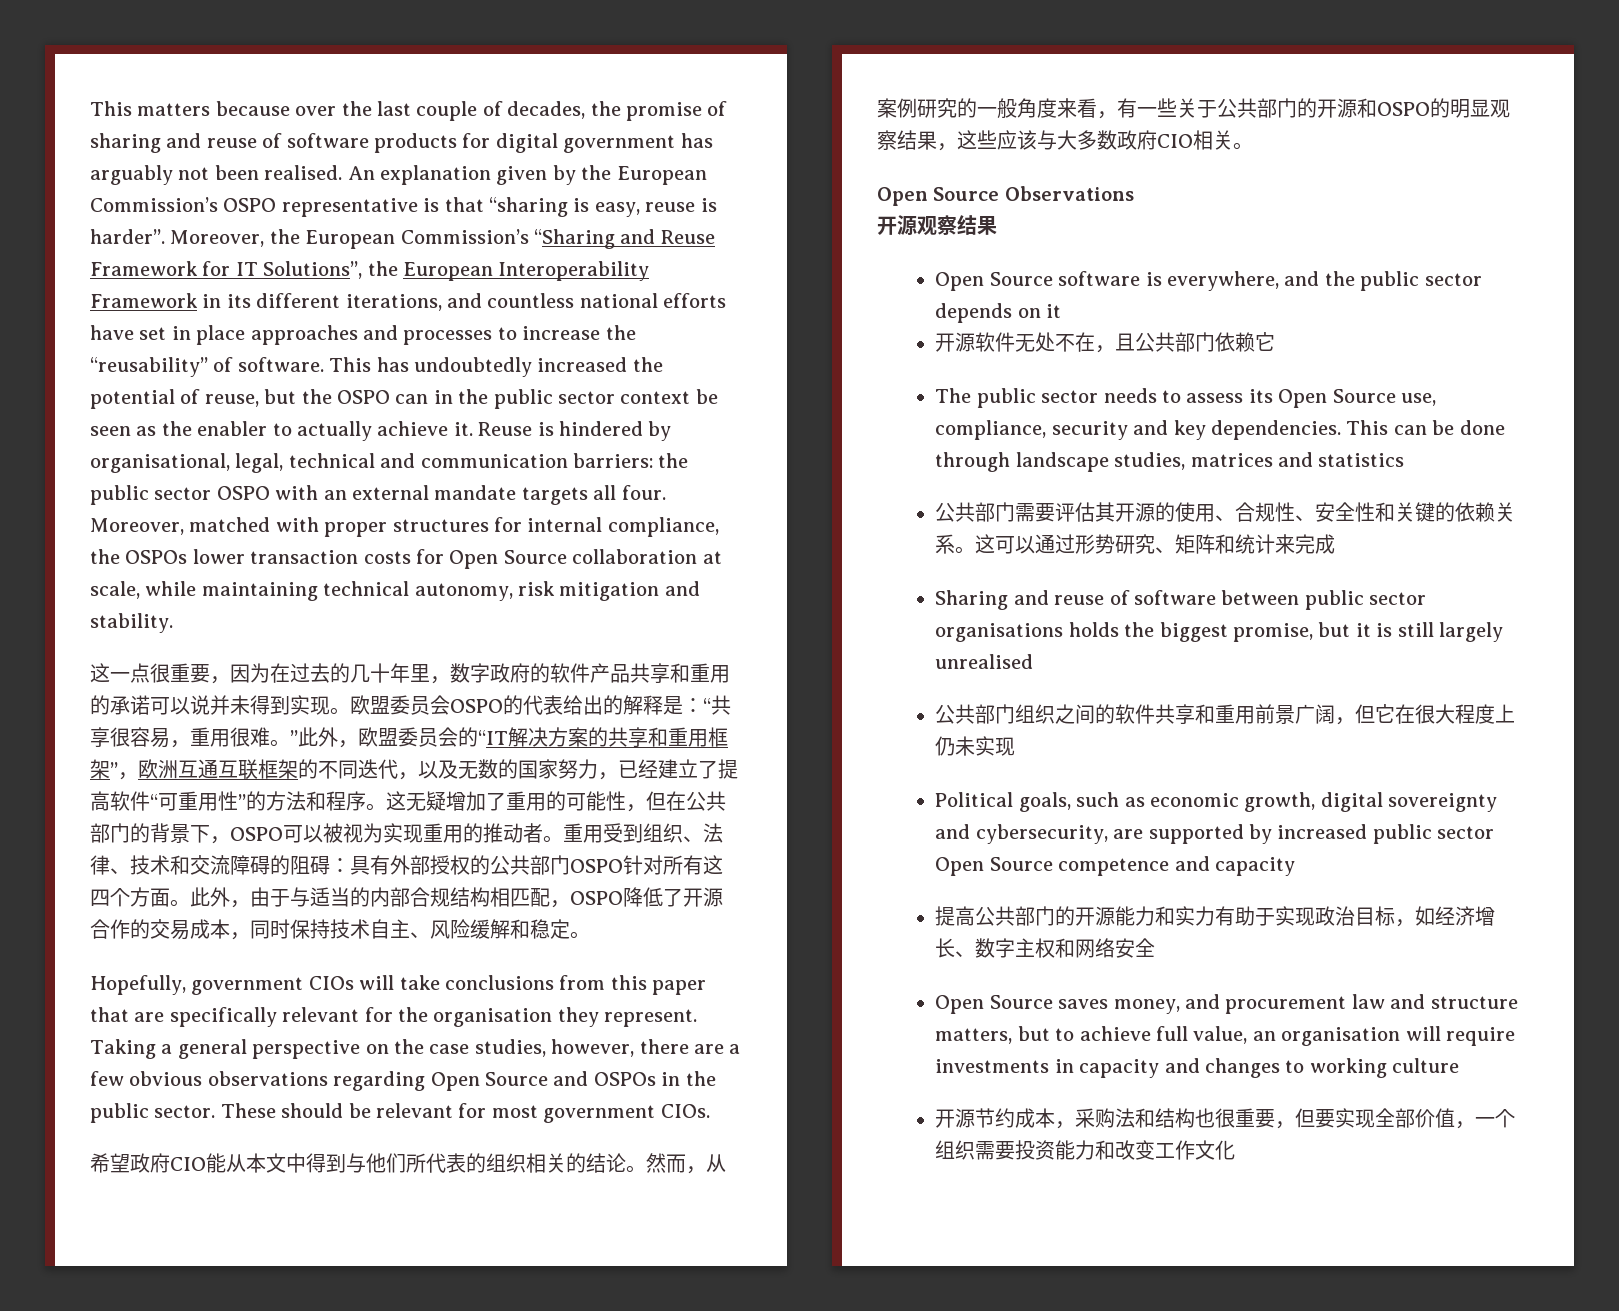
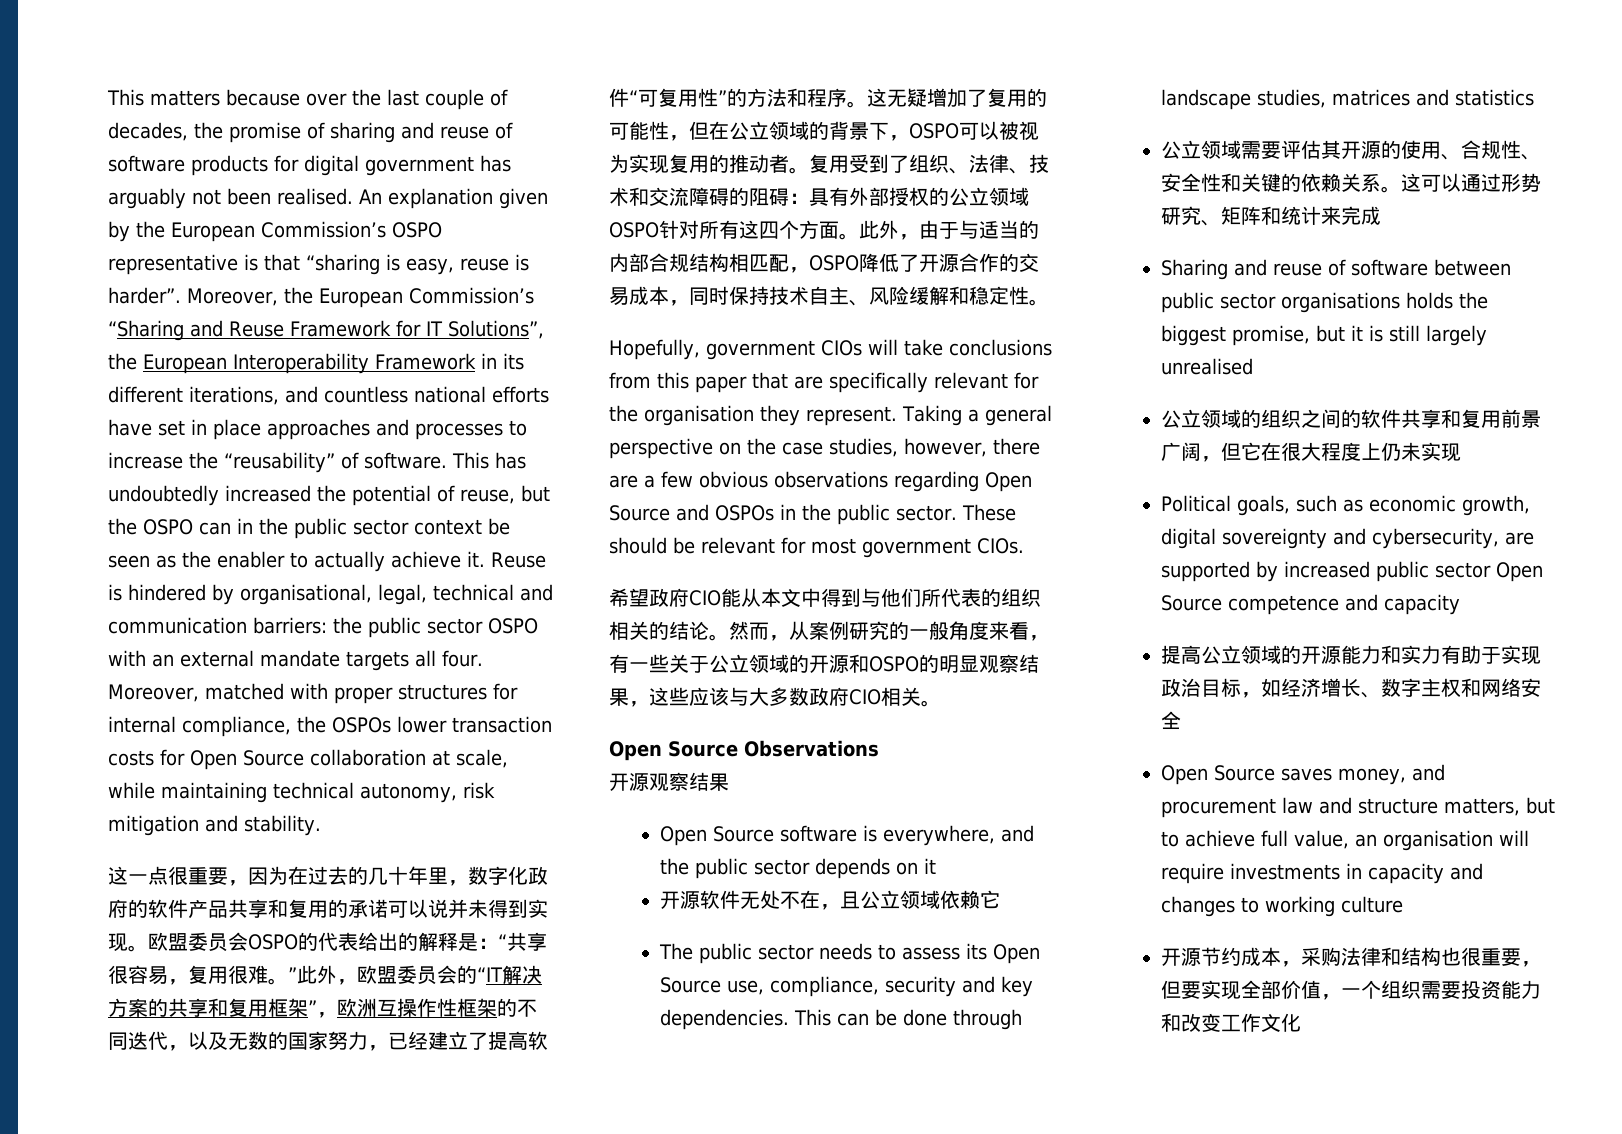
(490, 673) none -> [508,866,528,885] 化
[690,663,710,682] 重 -> [288,899,308,918] 复
[190,727,210,746] 重 -> [188,965,208,984] 复
[668,727,688,746] 重 -> [228,998,248,1017] 复
[198,759,258,780] 通互联 -> [397,998,457,1017] 操作性
[178,791,198,810] 重 -> [658,88,678,107] 复
[506,791,526,810] 重 -> [987,88,1007,107] 复
[706,791,726,811] [90,823,130,843] 共部门 -> [749,121,809,140] 立领域
[423,823,443,842] 重 -> [669,154,689,173] 复
[563,823,643,843] 重用受到 -> [809,154,909,173] 复用受到了
[510,855,570,875] 共部门 -> [969,187,1029,206] 立领域
(570, 929) none -> [1009,286,1029,305] 性
[1237,98,1297,118] 共部门 -> [729,654,789,673] 立领域
[1155,332,1216,352] 共部门 -> [880,890,941,909] 立领域
[955,502,1016,522] 共部门 -> [1181,140,1242,159] 立领域
[955,704,1016,724] 共部门 -> [1181,409,1262,428] 立领域的
[1215,704,1236,723] 重 -> [1461,409,1482,428] 复
[995,906,1056,926] 共部门 -> [1221,645,1282,664] 立领域
(1136, 1118) none -> [1361,947,1382,966] 律

